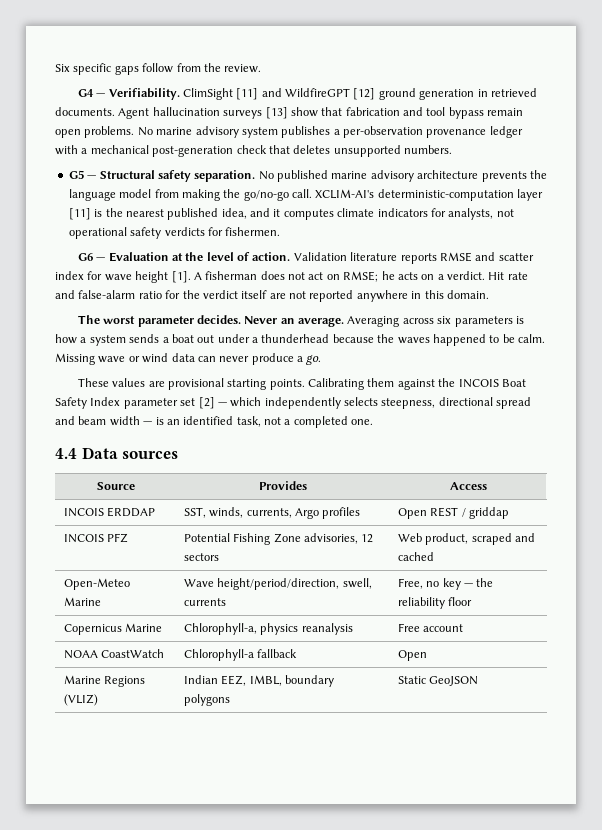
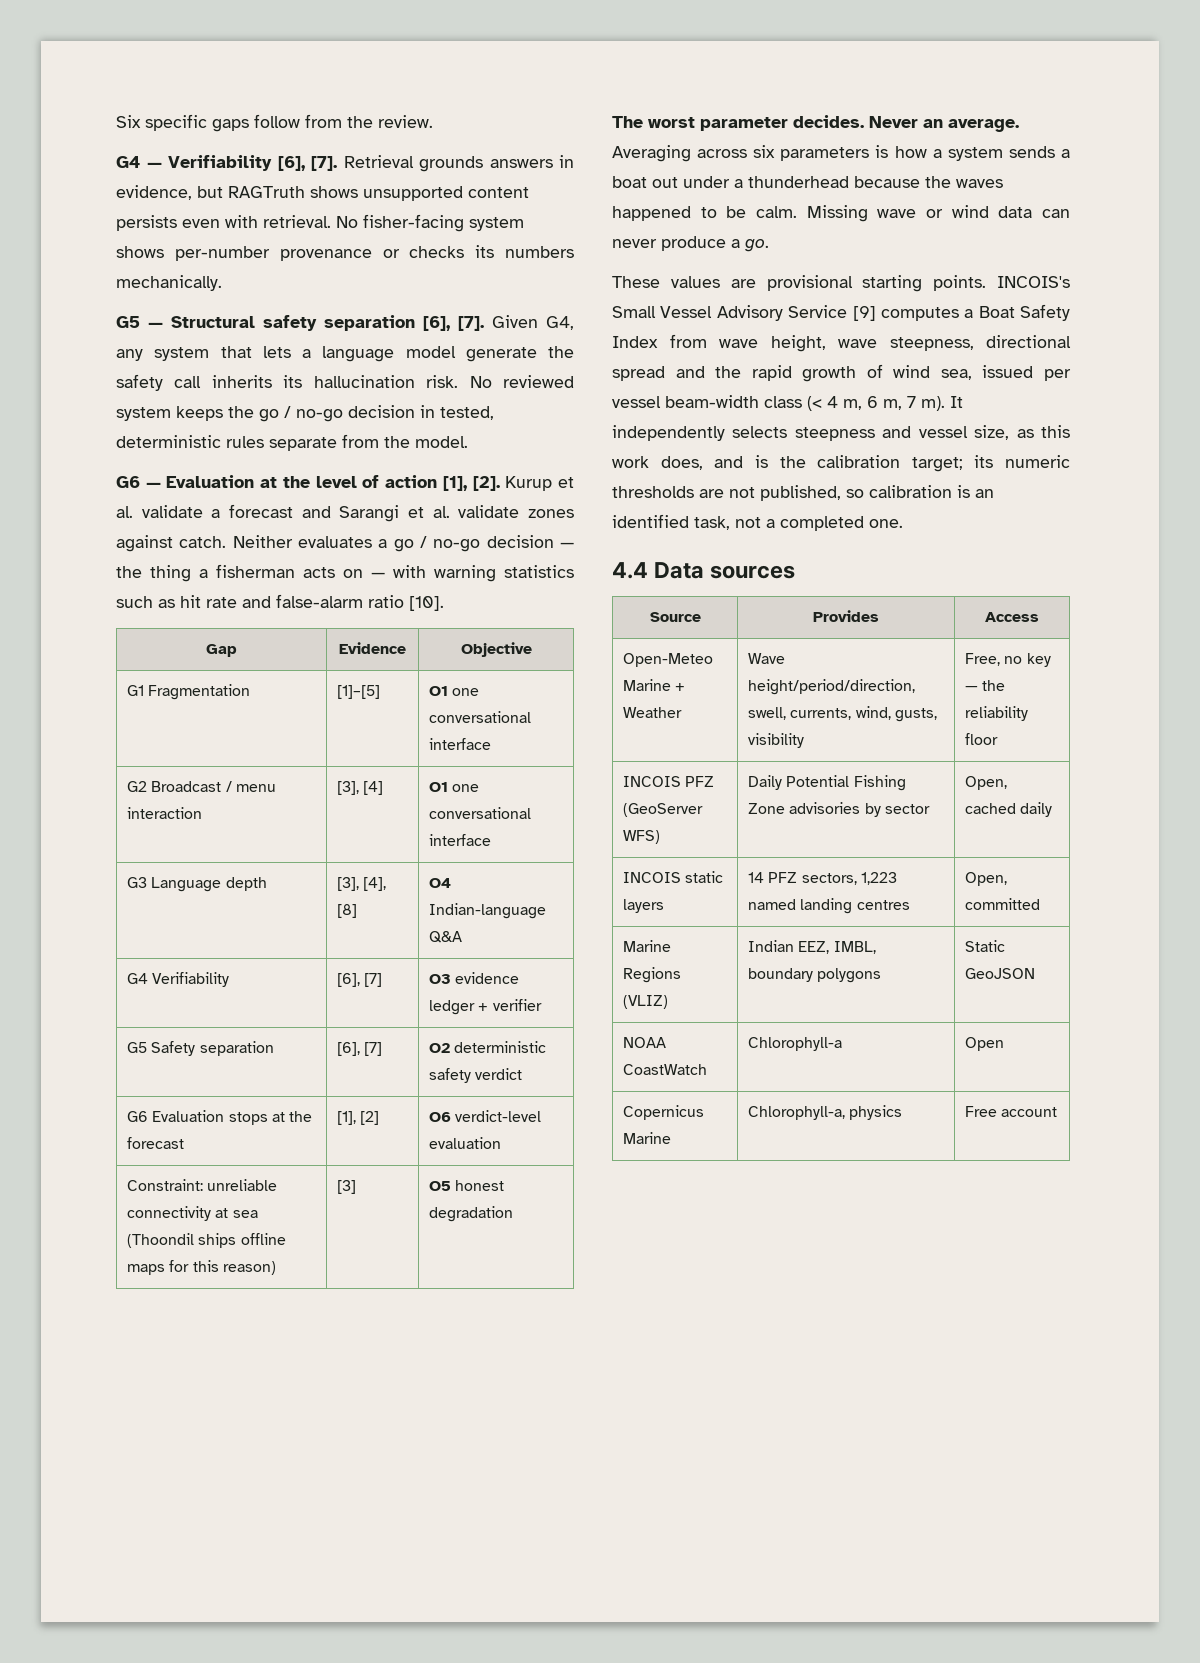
[108,88,537,100] [55,107,524,119] [55,126,523,138] [55,145,452,157] [68,170,547,182] [68,189,544,201] [68,208,514,220] [68,227,281,239] Verifiability. ClimSight [11] and WildfireGPT [12] ground generation in retrieved documents. Agent hallucination surveys [13] show that fabrication and tool bypass remain open problems. No marine advisory system publishes a per-observation provenance ledger with a mechanical post-generation check that deletes unsupported numbers. // G5 — Structural safety separation. No published marine advisory architecture prevents the language model from making the go/no-go call. XCLIM-AI's deterministic-computation layer [11] is the nearest published idea, and it computes climate indicators for analysts, not operational safety verdicts for fishermen. -> [168,155,574,172] [116,185,529,201] [116,214,524,232] [116,245,574,261] [116,275,222,291] [116,315,574,331] [116,346,574,362] [116,374,574,391] [116,405,494,422] [116,434,468,451] Verifiability [6], [7]. Retrieval grounds answers in evidence, but RAGTruth shows unsupported content persists even with retrieval. No fisher-facing system shows per-number provenance or checks its numbers mechanically. // G5 — Structural safety separation [6], [7]. Given G4, any system that lets a language model generate the safety call inherits its hallucination risk. No reviewed system keeps the go / no-go decision in tested, deterministic rules separate from the model.
[252,252,534,264] [55,271,528,283] [55,290,489,302] action. Validation literature reports RMSE and scatter index for wave height [1]. A fisherman does not act on RMSE; he acts on a verdict. Hit rate and false-alarm ratio for the verdict itself are not reported anywhere in this domain. -> [385,475,574,491] [116,504,574,522] [116,535,574,552] [116,564,574,582] [116,594,444,611] [206,644,237,657] [339,642,406,654] [460,642,532,657] [127,684,251,700] [337,685,381,699] [429,686,480,696] [429,711,532,723] [429,738,492,750] [127,781,277,792] [127,807,203,819] [337,781,384,795] [429,782,480,792] [429,807,532,819] [429,834,492,846] [127,877,267,892] [337,877,387,891] [337,904,358,918] [429,878,452,888] [429,903,547,919] [429,931,463,943] [127,972,230,987] [337,973,383,987] [429,972,520,984] [429,999,542,1015] [127,1041,274,1056] [337,1042,383,1056] [429,1041,547,1053] [429,1068,523,1083] [127,1110,313,1125] [127,1137,185,1149] [337,1111,380,1125] [429,1110,542,1122] [429,1137,502,1149] [127,1179,278,1191] [127,1206,258,1221] [127,1233,286,1248] [127,1260,277,1275] [337,1180,357,1194] [429,1180,505,1191] [429,1206,514,1222] action [1], [2]. Kurup et al. validate a forecast and Sarangi et al. validate zones against catch. Neither evaluates a go / no-go decision — the thing a fisherman acts on — with warning statistics such as hit rate and false-alarm ratio [10]. // Gap | Evidence | Objective // G1 Fragmentation | [1]–[5] | O1 one conversational interface // G2 Broadcast / menu interaction | [3], [4] | O1 one conversational interface // G3 Language depth | [3], [4], [8] | O4 Indian-language Q&A // G4 Verifiability | [6], [7] | O3 evidence ledger + verifier // G5 Safety separation | [6], [7] | O2 deterministic safety verdict // G6 Evaluation stops at the forecast | [1], [2] | O6 verdict-level evaluation // Constraint: unreliable connectivity at sea (Thoondil ships offline maps for this reason) | [3] | O5 honest degradation
[308,378,526,390] [55,397,532,409] [55,416,153,426] Calibrating them against the INCOIS Boat Safety Index parameter set [2] — which independently selects steepness, directional spread and beam width — -> [997,276,1070,288] [612,304,1070,321] [612,334,1071,352] [612,364,1071,382] [612,395,963,411] [612,425,1070,441] [612,455,1070,472] [612,485,952,501] INCOIS's Small Vessel Advisory Service [9] computes a Boat Safety Index from wave height, wave steepness, directional spread and the rapid growth of wind sea, issued per vessel beam-width class (< 4 m, 6 m, 7 m). It independently selects steepness and vessel size, as this work does, and is the calibration target; its numeric thresholds are not published, so calibration
[63,507,156,517] [183,507,361,519] [397,507,509,519] [63,533,129,543] [183,533,374,545] [183,553,219,561] [397,533,535,545] [397,552,434,561] // INCOIS ERDDAP | SST, winds, currents, Argo profiles | Open REST / griddap // INCOIS PFZ | Potential Fishing Zone advisories, 12 sectors | Web product, scraped and cached -> (1039, 617) none
(101, 601) none -> [675,683,686,691] [623,707,683,718] + Weather
[183,598,226,606] currents -> [790,706,938,722] [748,733,805,748] currents, wind, gusts, visibility
[63,623,163,635] [183,623,353,635] [397,623,464,632] [63,649,165,659] [183,649,298,661] [397,650,427,661] Copernicus Marine | Chlorophyll-a, physics reanalysis | Free account // NOAA CoastWatch | Chlorophyll-a fallback | Open -> [623,776,715,787] [623,803,704,817] [623,830,661,844] [748,775,906,791] [748,802,931,817] [965,776,1008,790] [965,802,1053,817] [623,871,724,883] [623,899,665,913] [748,872,898,885] [748,898,910,914] [965,872,1008,886] [965,898,1041,910] INCOIS PFZ (GeoServer WFS) | Daily Potential Fishing Zone advisories by sector | Open, cached daily // INCOIS static layers | 14 PFZ sectors, 1,223 named landing centres | Open, committed
(479, 681) none -> [623,1037,667,1048] [623,1064,708,1075] [748,1037,843,1051] [965,1037,1005,1051] [623,1105,705,1120] [623,1132,672,1144] [748,1105,903,1120] [965,1106,1058,1117] // NOAA CoastWatch | Chlorophyll-a | Open // Copernicus Marine | Chlorophyll-a, physics | Free account

